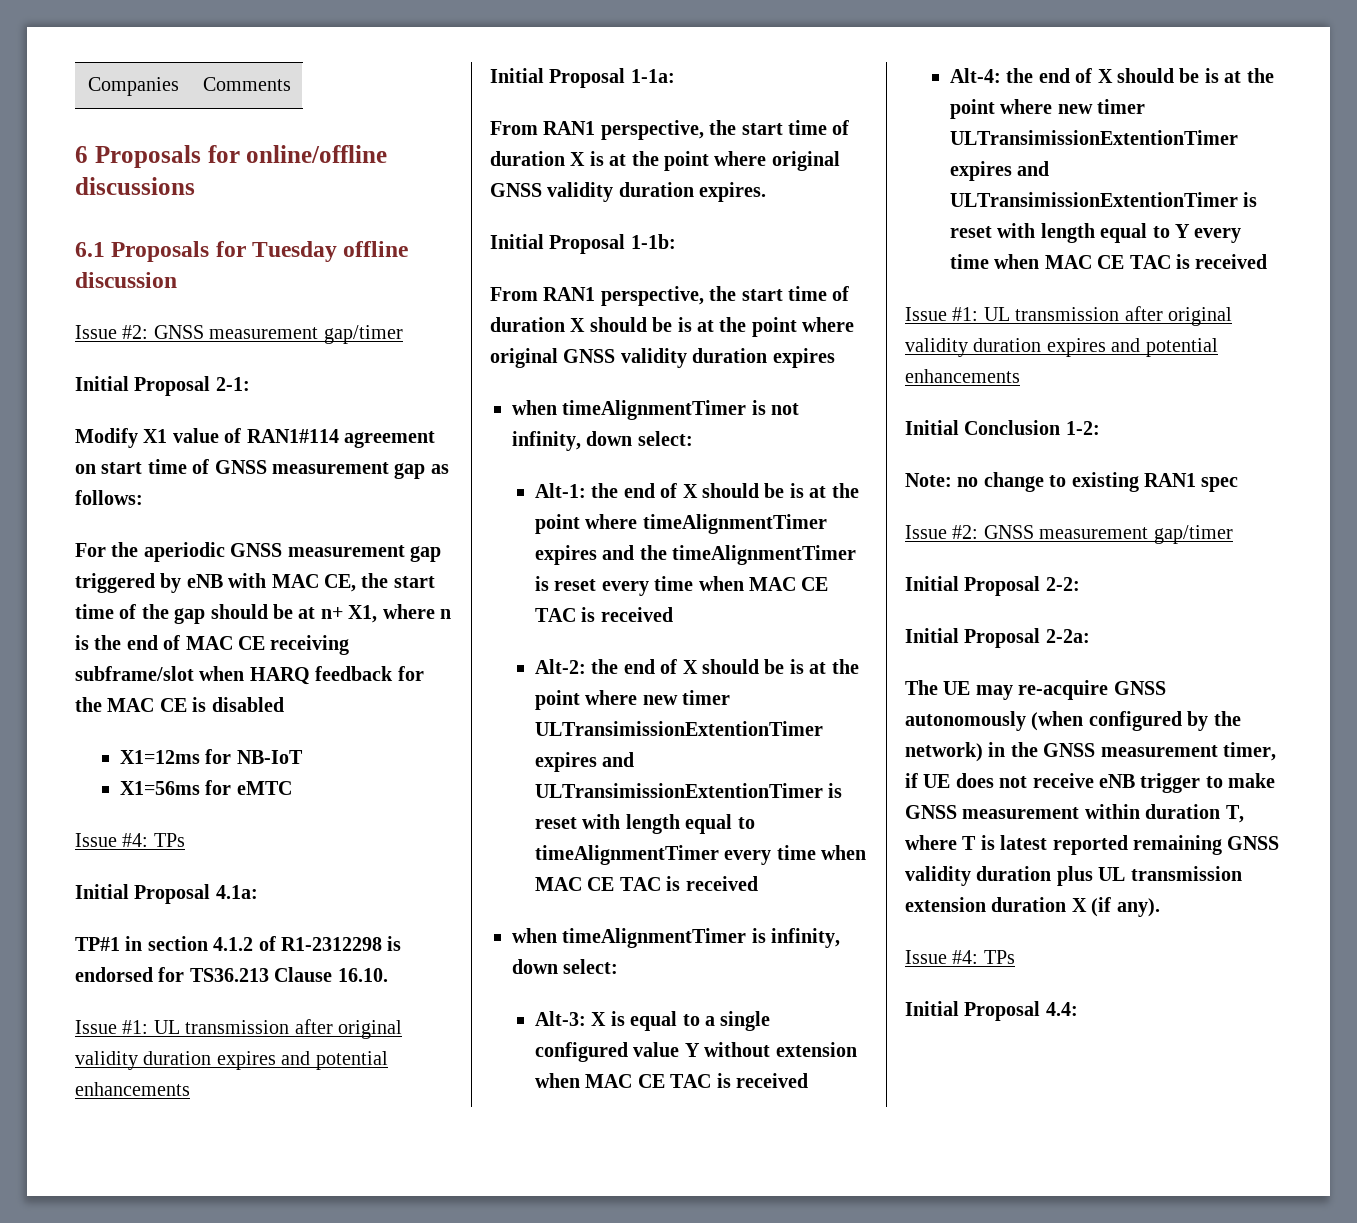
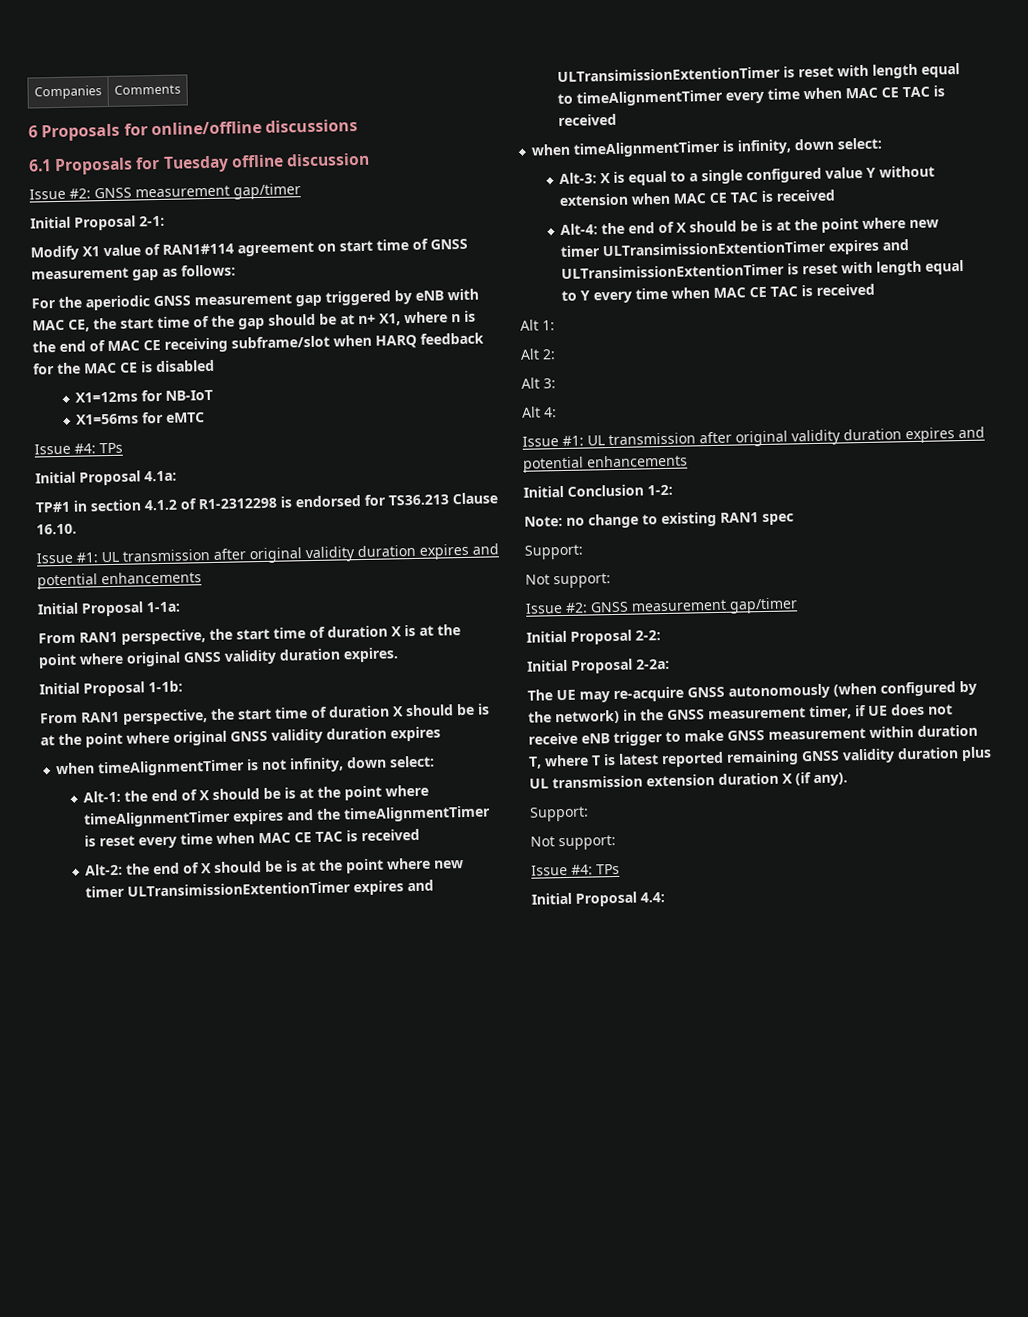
(1268, 261) none -> [520,319,555,331] [520,348,556,360] [521,377,556,389] [521,406,557,418] // Alt 1: // Alt 2: // Alt 3: // Alt 4:
(1239, 484) none -> [524,544,584,560] [525,573,611,589] // Support: // Not support:
(1160, 907) none -> [529,806,589,822] [530,835,616,851] // Support: // Not support:

